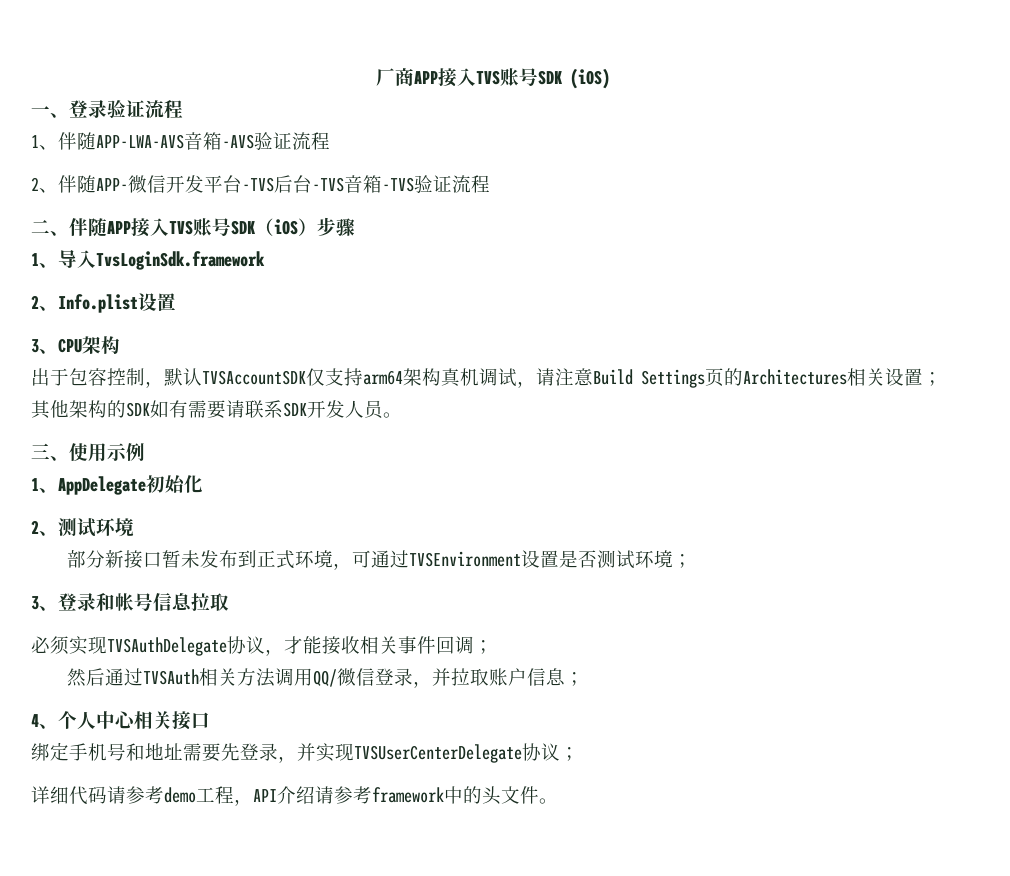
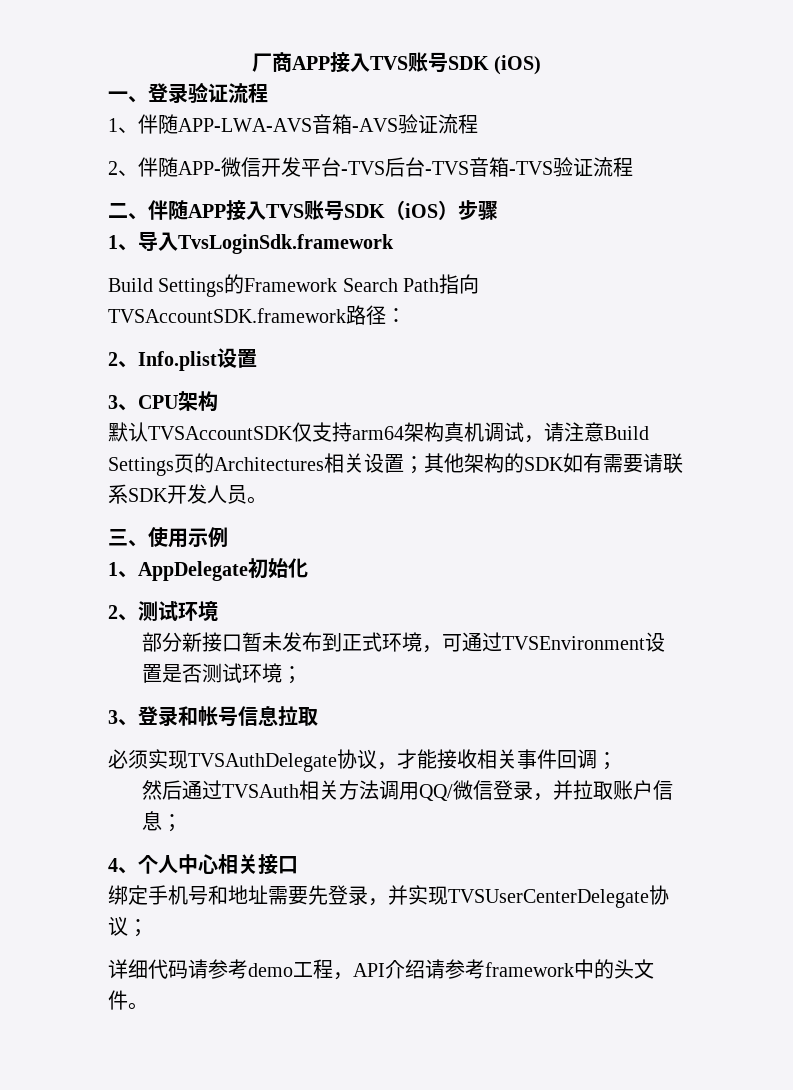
(265, 260) none -> [108,274,480,297] [108,305,406,325] // Build Settings的Framework Search Path指向TVSAccountSDK.framework路径：
[31,368,164,388] 出于包容控制， -> (218, 401) none

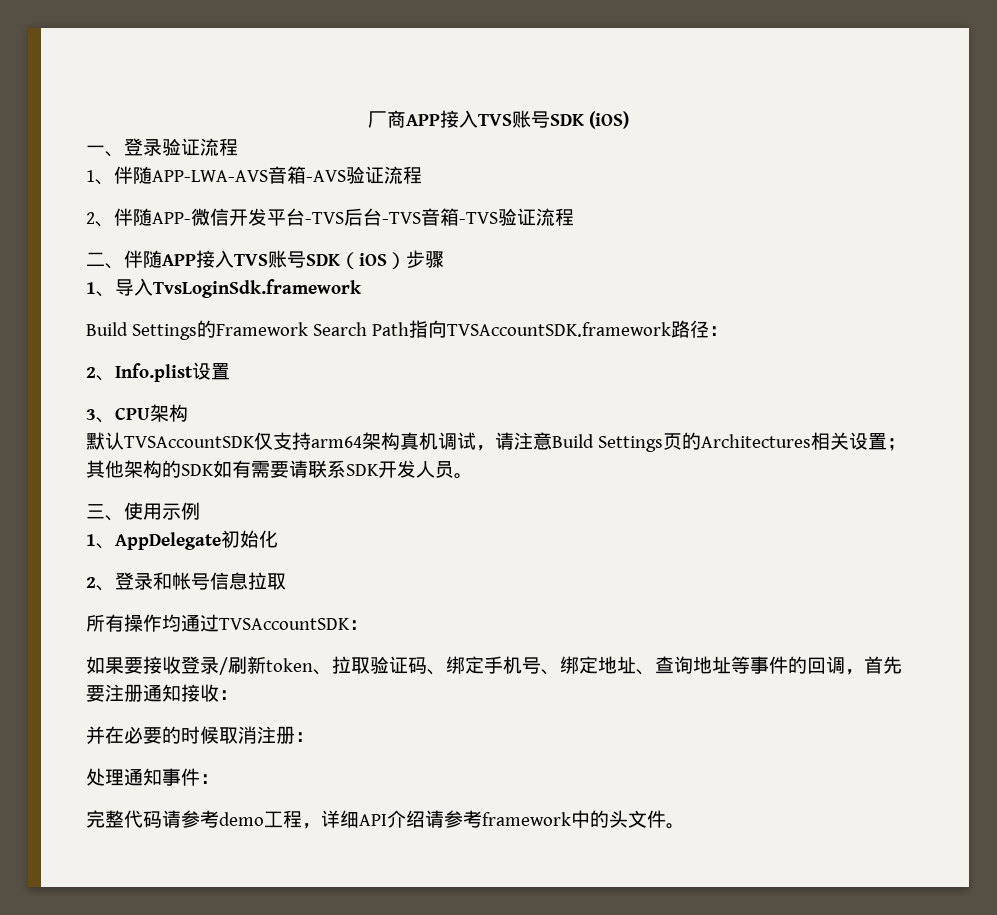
[138,601,218,621] [142,632,666,653] [142,663,303,684] [108,710,138,726] 测试环境 // 部分新接口暂未发布到正式环境，可通过TVSEnvironment设置是否测试环境； // 3、 -> (115, 588) none
[108,749,617,772] [142,780,674,801] [142,811,183,832] [108,854,298,875] [108,885,669,908] [108,916,148,937] [108,959,148,979] 必须实现TVSAuthDelegate协议，才能接收相关事件回调； // 然后通过TVSAuth相关方法调用QQ/微信登录，并拉取账户信息； // 4、个人中心相关接口 // 绑定手机号和地址需要先登录，并实现TVSUserCenterDelegate协议； // 详细 -> [86,614,368,632] [86,656,902,675] [86,684,238,702] [86,726,314,744] [86,768,219,786] [86,810,124,828] 所有操作均通过TVSAccountSDK： // 如果要接收登录/刷新token、拉取验证码、绑定手机号、绑定地址、查询地址等事件的回调，首先要注册通知接收： // 并在必要的时候取消注册： // 处理通知事件： // 完整
(353, 976) none -> [321,810,359,828] 详细

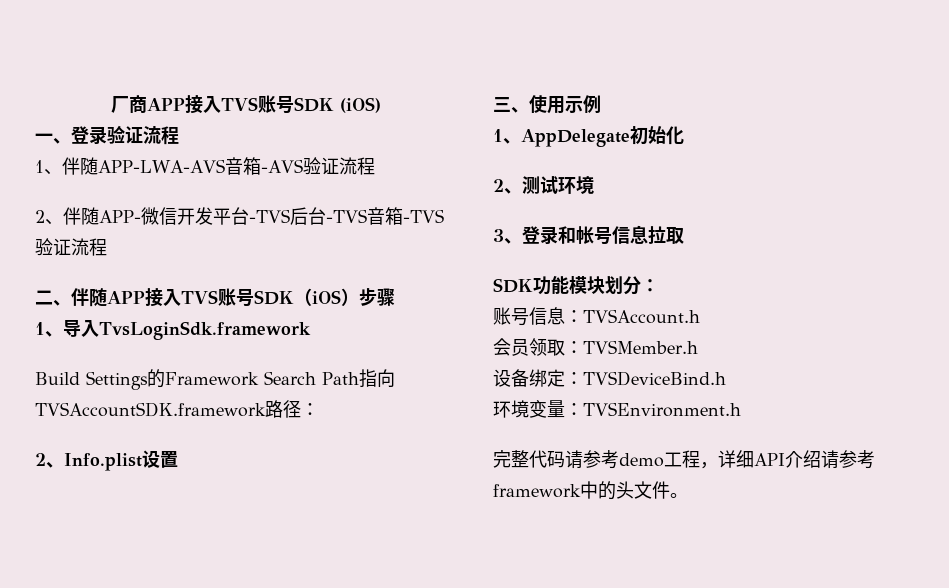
[86,404,188,423] [86,432,906,452] [86,460,473,479] // 3、CPU架构 // 默认TVSAccountSDK仅支持arm64架构真机调试，请注意Build Settings页的Architectures相关设置；其他架构的SDK如有需要请联系SDK开发人员。 -> (178, 459) none
(115, 588) none -> [522,176,594,194] [493,229,522,244] 测试环境 // 3、
[86,614,368,632] [86,656,902,675] [86,684,238,702] [86,726,314,744] [86,768,219,786] 所有操作均通过TVSAccountSDK： // 如果要接收登录/刷新token、拉取验证码、绑定手机号、绑定地址、查询地址等事件的回调，首先要注册通知接收： // 并在必要的时候取消注册： // 处理通知事件： -> [493,276,659,295] [493,307,700,326] [493,338,698,356] [493,369,726,387] [493,400,741,418] SDK功能模块划分： // 账号信息：TVSAccount.h // 会员领取：TVSMember.h // 设备绑定：TVSDeviceBind.h // 环境变量：TVSEnvironment.h

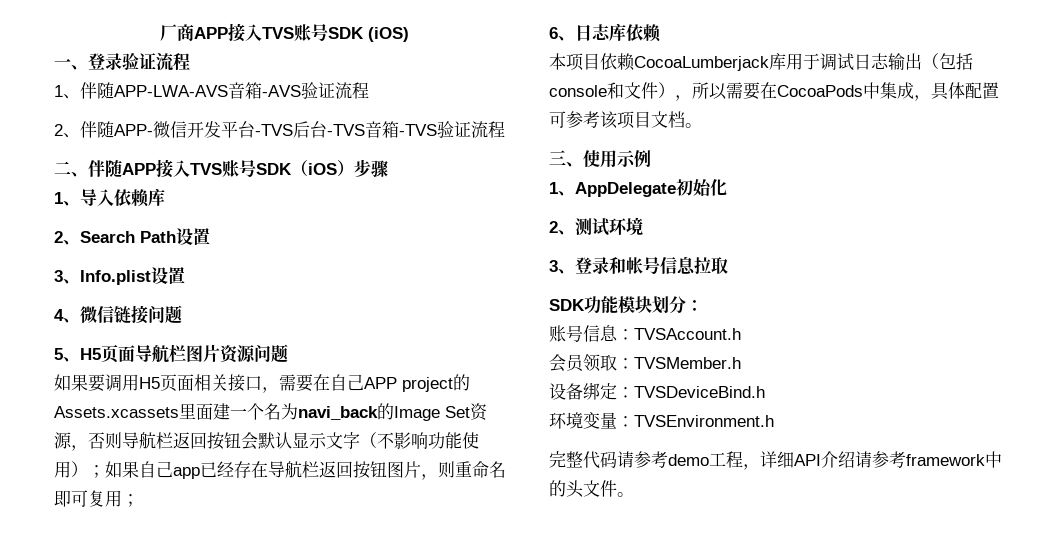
[99,321,311,340] [35,369,395,390] [35,400,319,418] [35,450,178,471] TvsLoginSdk.framework // Build Settings的Framework Search Path指向TVSAccountSDK.framework路径： // 2、Info.plist设置 -> [114,188,165,207] [54,228,210,245] [54,267,185,285] [54,305,182,324] [54,344,288,363] [54,374,470,393] [54,403,488,421] [54,432,479,451] [54,461,506,480] [54,490,139,507] [549,23,661,42] [549,53,973,71] [549,82,999,101] [549,111,702,129] 依赖库 // 2、Search Path设置 // 3、Info.plist设置 // 4、微信链接问题 // 5、H5页面导航栏图片资源问题 // 如果要调用H5页面相关接口，需要在自己APP project的Assets.xcassets里面建一个名为navi_back的Image Set资源，否则导航栏返回按钮会默认显示文字（不影响功能使用）；如果自己app已经存在导航栏返回按钮图片，则重命名即可复用； // 6、日志库依赖 // 本项目依赖CocoaLumberjack库用于调试日志输出（包括console和文件），所以需要在CocoaPods中集成，具体配置可参考该项目文档。

